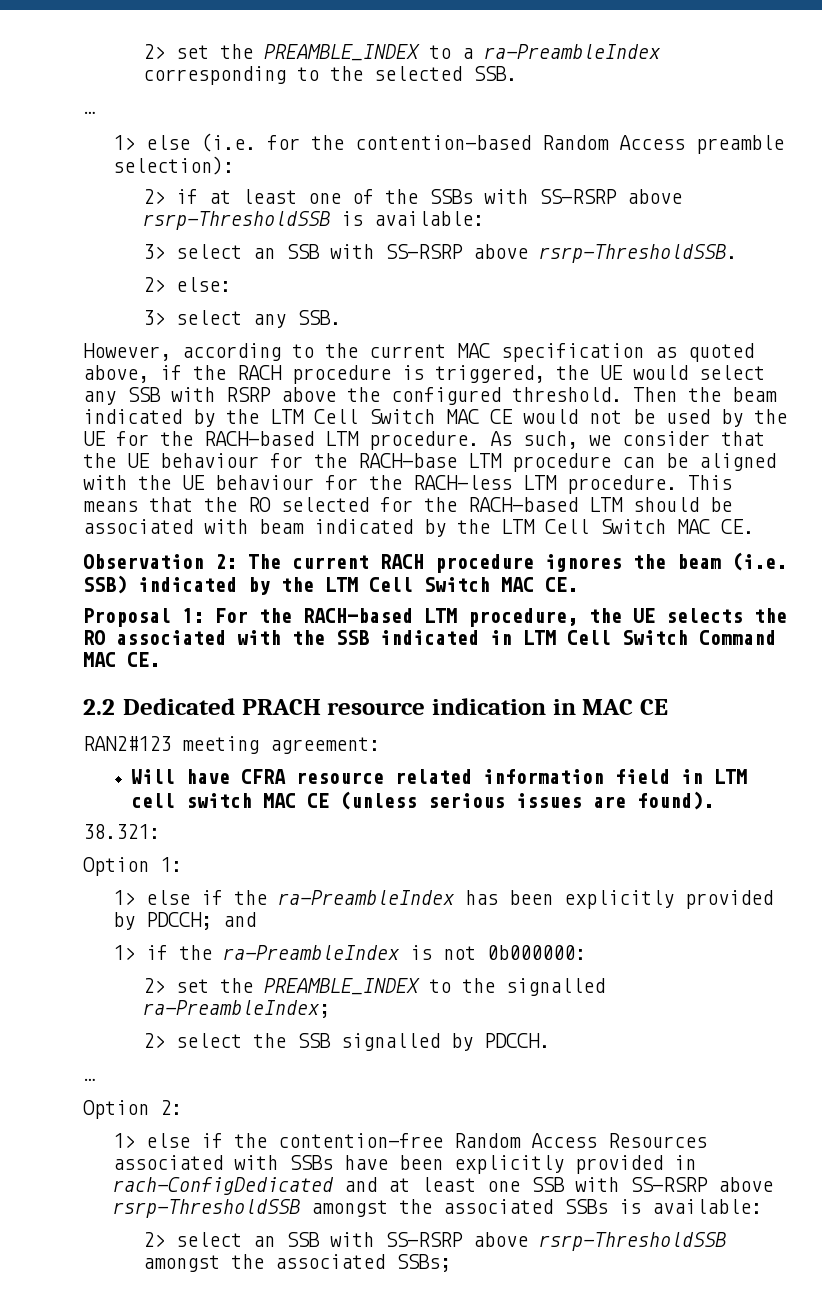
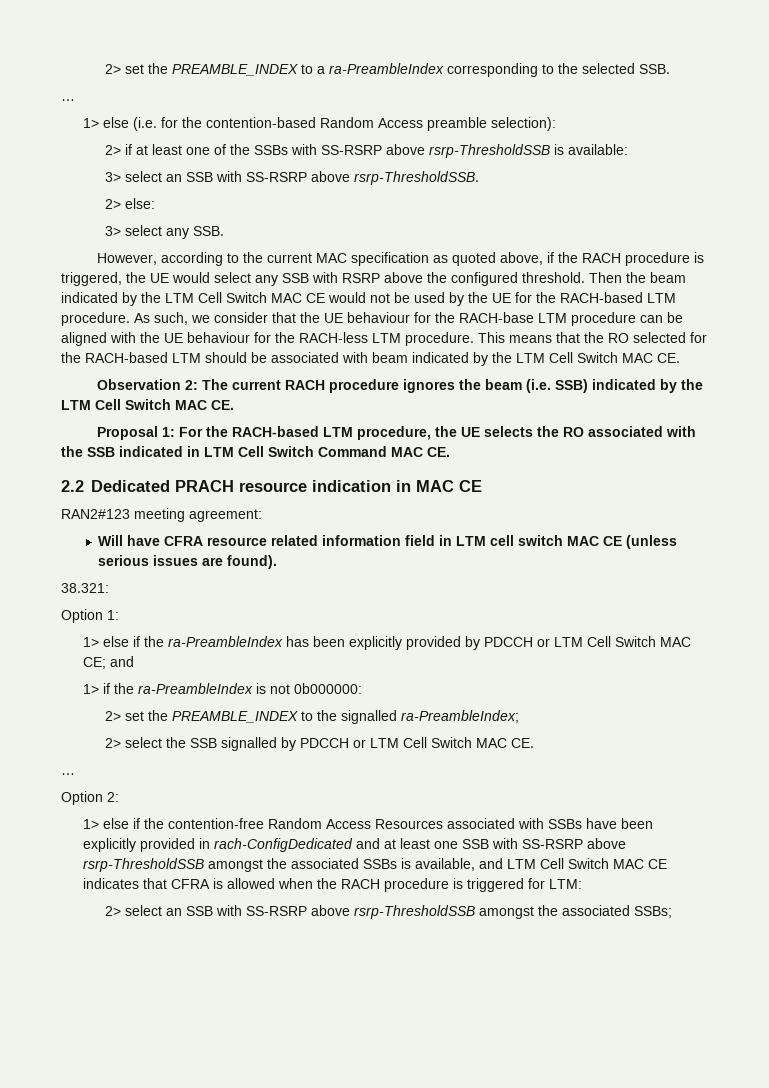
[146,912,213,930] PDCCH; -> [483,636,691,647] [82,657,106,669] PDCCH or LTM Cell Switch MAC CE;
[484,1033,551,1048] PDCCH. -> [299,737,534,748] PDCCH or LTM Cell Switch MAC CE.
[652,1199,763,1214] available: -> [414,858,667,871] [82,878,582,892] available, and LTM Cell Switch MAC CE indicates that CFRA is allowed when the RACH procedure is triggered for LTM:

